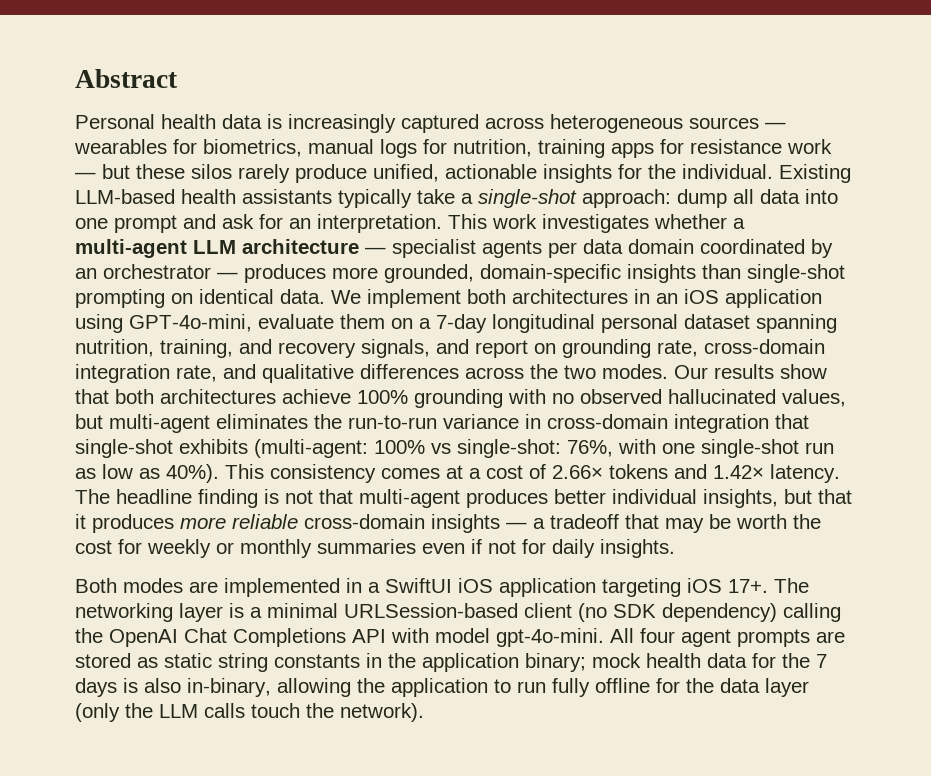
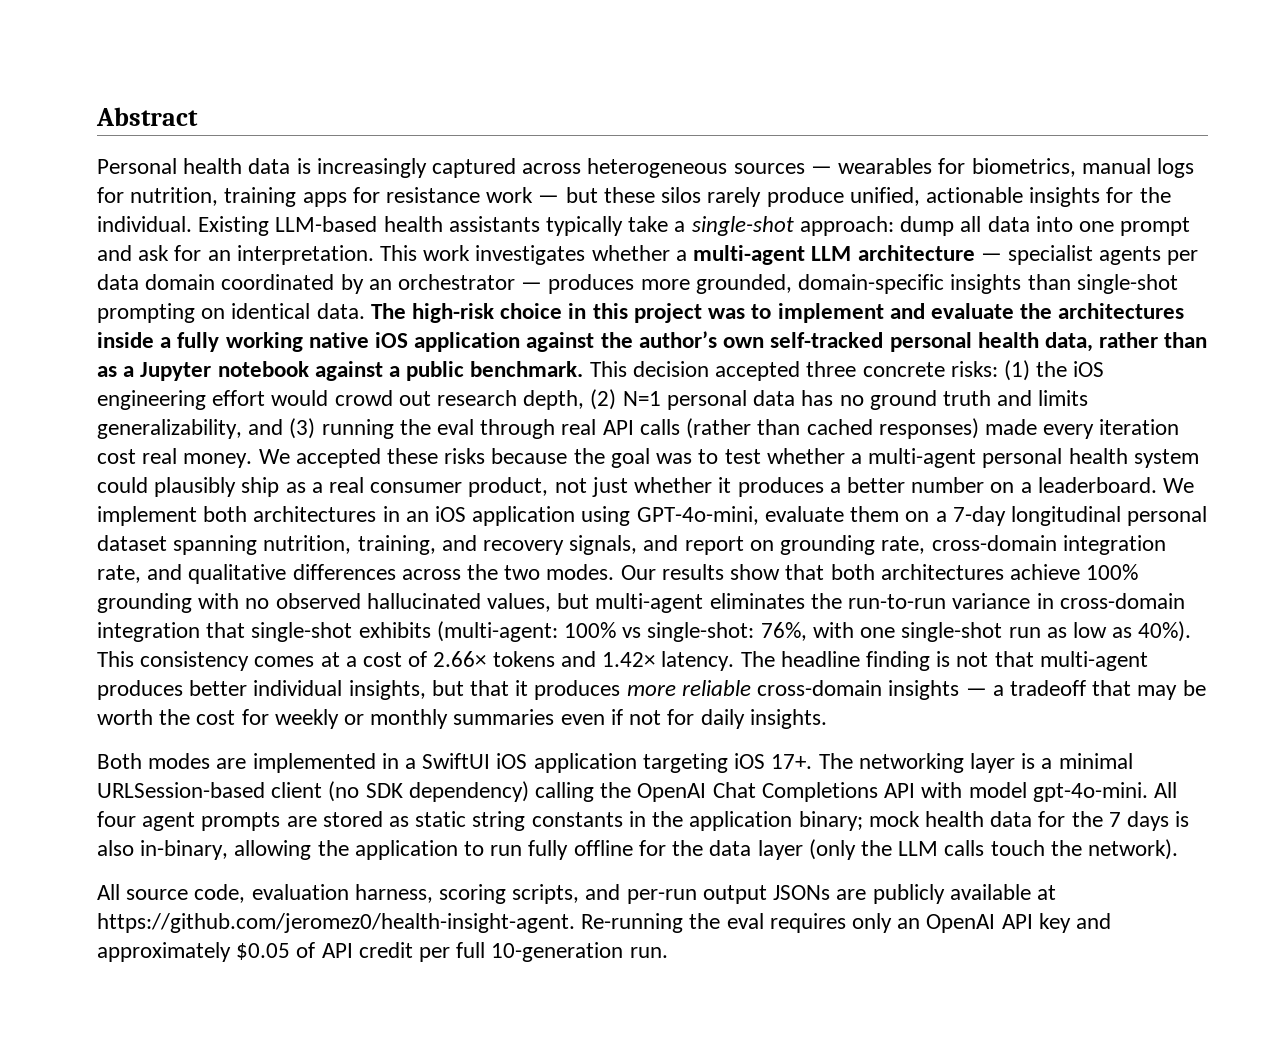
(325, 296) none -> [370,303,1185,323] [97,331,1208,352] [97,360,1105,381] [97,389,1089,410] [97,418,1180,439] [97,448,1199,468] [97,477,1157,497] The high-risk choice in this project was to implement and evaluate the architectures inside a fully working native iOS application against the author’s own self-tracked personal health data, rather than as a Jupyter notebook against a public benchmark. This decision accepted three concrete risks: (1) the iOS engineering effort would crowd out research depth, (2) N=1 personal data has no ground truth and limits generalizability, and (3) running the eval through real API calls (rather than cached responses) made every iteration cost real money. We accepted these risks because the goal was to test whether a multi-agent personal health system could plausibly ship as a real consumer product, not just whether it produces a better number on a leaderboard.
(424, 712) none -> [97,884,1056,904] [97,913,1112,933] [97,942,668,962] // All source code, evaluation harness, scoring scripts, and per-run output JSONs are publicly available at https://github.com/jeromez0/health-insight-agent. Re-running the eval requires only an OpenAI API key and approximately $0.05 of API credit per full 10-generation run.

